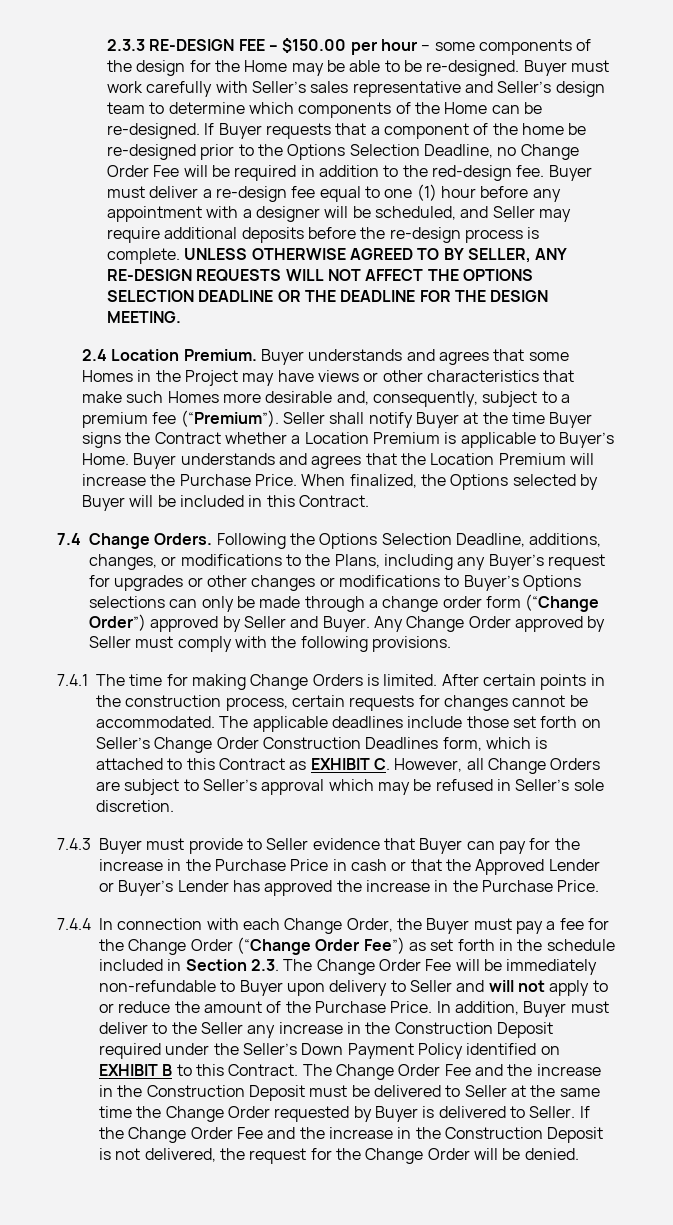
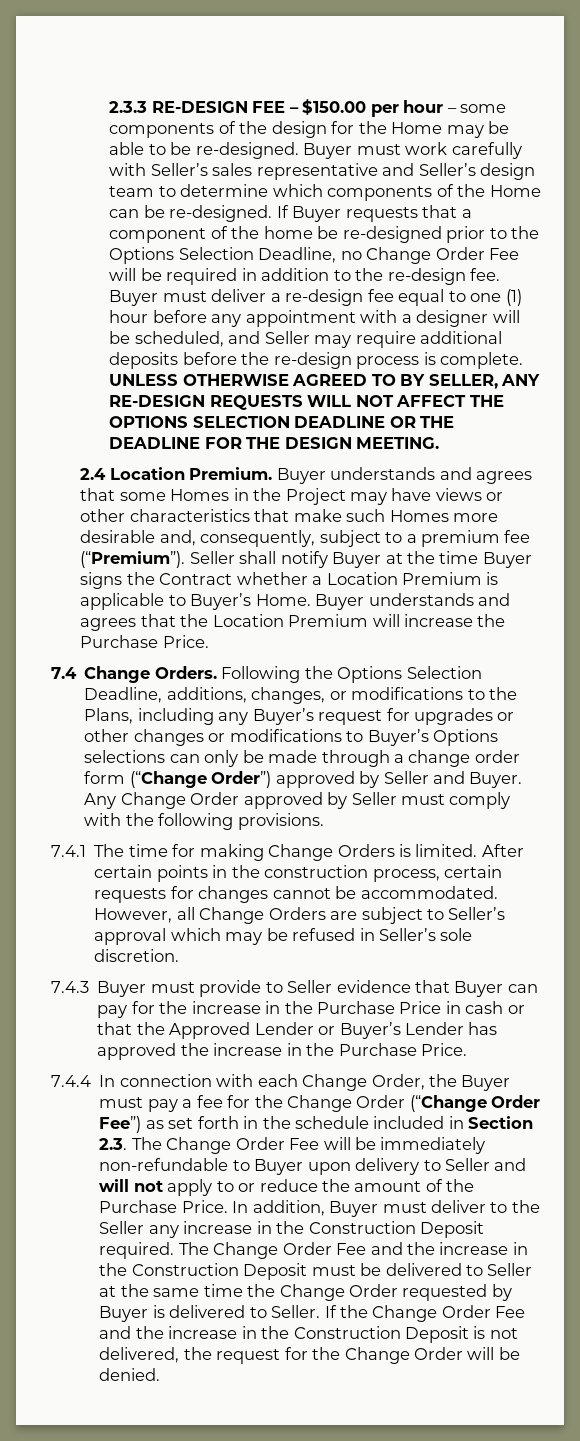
[431,165,512,181] red-design -> [387,268,466,285] re-design
[301,474,598,490] [81,495,369,511] When finalized, the Options selected by Buyer will be included in this Contract. -> (209, 641) none
[219,716,601,732] [96,737,548,753] [96,758,390,770] The applicable deadlines include those set forth on Seller’s Change Order Construction Deadlines form, which is attached to this Contract as EXHIBIT C. -> (498, 892) none
[99,1043,560,1059] [99,1064,299,1076] required under the Seller’s Down Payment Policy identified on EXHIBIT B to this Contract. -> [99,1242,175,1259] required.

